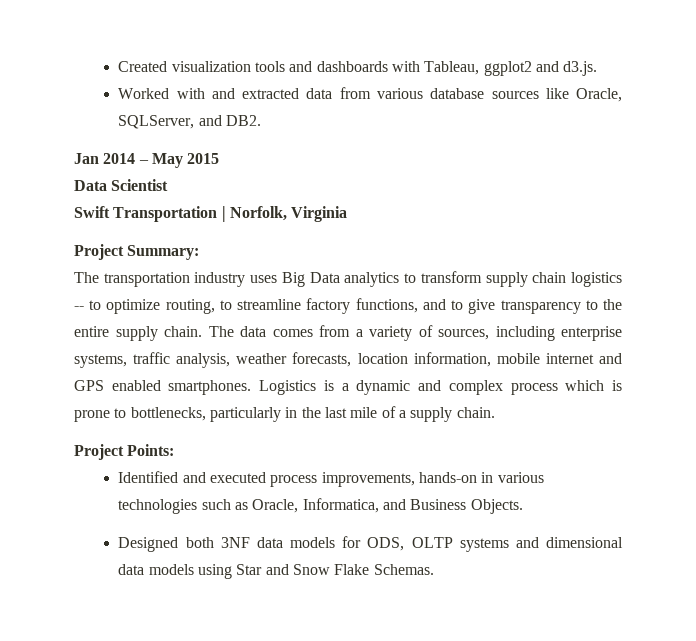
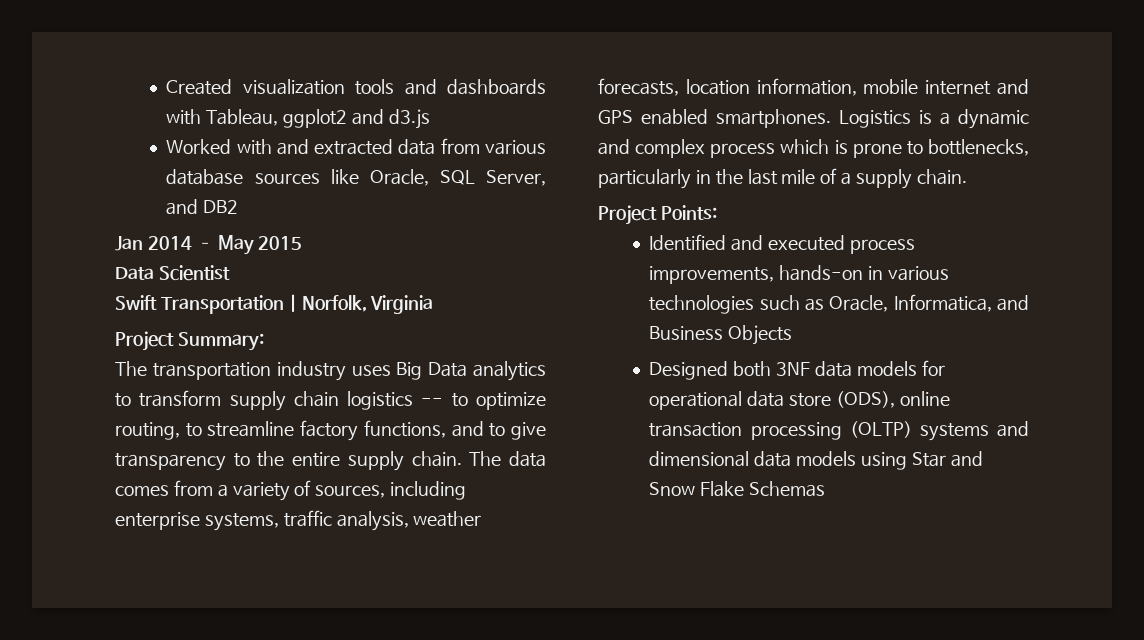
[563,61,598,76] d3.js. -> [388,109,430,129] d3.js
[118,115,262,129] SQLServer, and DB2. -> [439,170,546,186] [166,199,239,215] SQL Server, and DB2
[470,499,523,514] Objects. -> [728,325,793,345] Objects
[367,537,453,551] ODS, OLTP -> [649,391,950,410] [649,421,912,440] operational data store (ODS), online transaction processing (OLTP)
[373,564,434,575] Schemas. -> [749,481,826,497] Schemas

